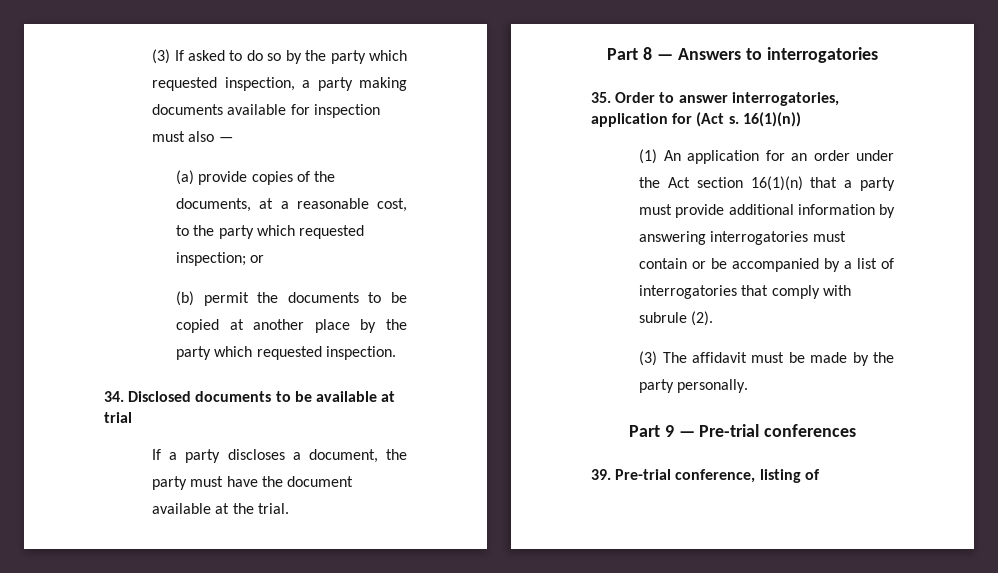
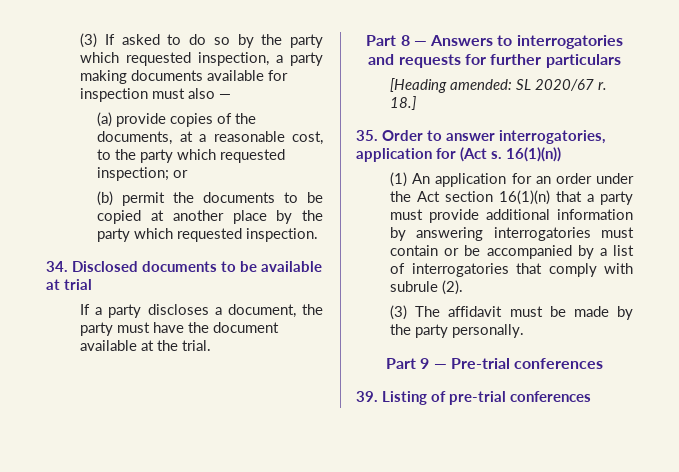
(878, 55) none -> [368,54,621,68] [390,78,608,93] [390,96,417,110] and requests for further particulars // [Heading amended: SL 2020/67 r. 18.]
[615,469,820,483] Pre-trial conference, listing of -> [382,391,591,405] Listing of pre-trial conferences

